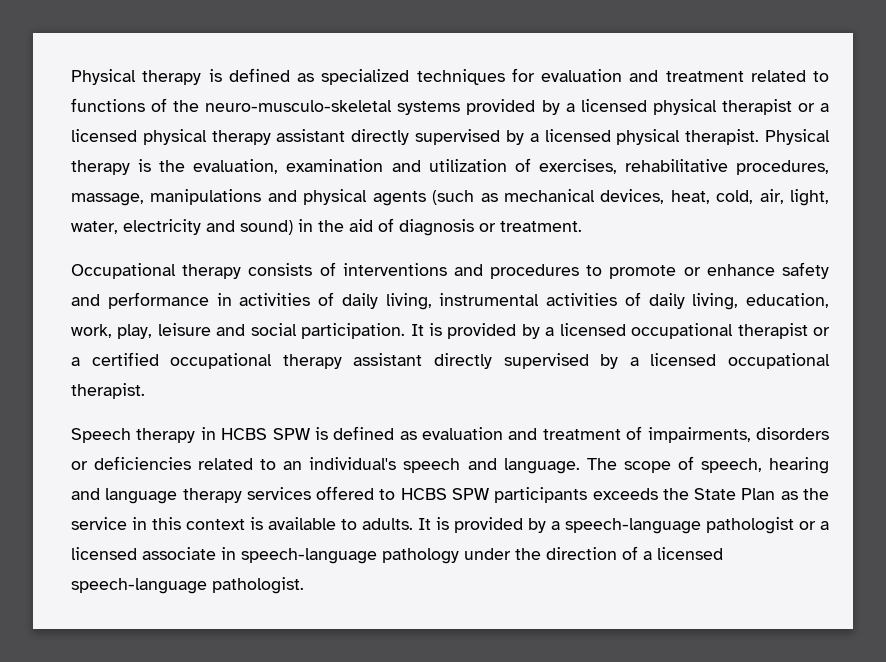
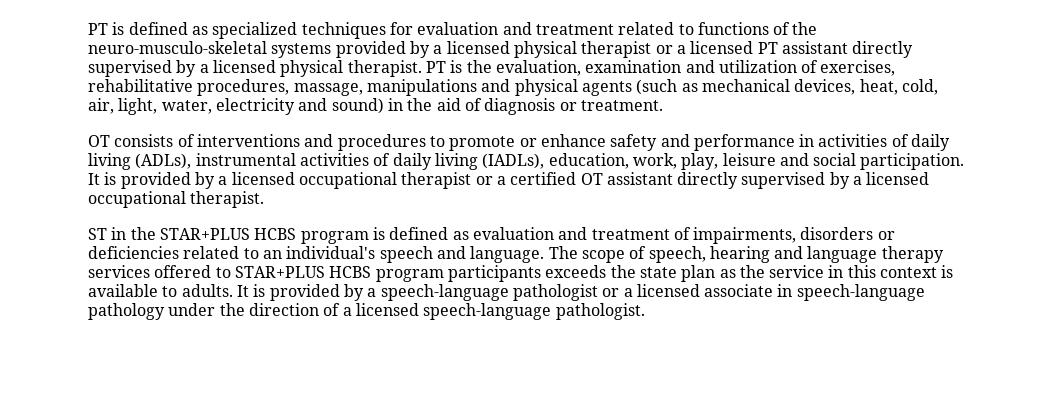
[71,69,202,85] Physical therapy -> [88,23,108,35] PT
[142,129,271,145] physical therapy -> [757,42,778,54] PT
[765,129,831,145] [71,160,130,175] Physical therapy -> [425,61,446,73] PT
[71,263,242,279] Occupational therapy -> [88,135,110,147] OT
[385,293,432,310] living, -> [88,153,192,170] living (ADLs),
[692,293,739,310] living, -> [434,153,545,170] living (IADLs),
[170,353,342,369] occupational therapy -> [580,173,603,185] OT
[71,427,310,443] Speech therapy in HCBS SPW -> [88,227,369,244] ST in the STAR+PLUS HCBS program
[400,488,489,500] HCBS SPW -> [234,266,444,282] STAR+PLUS HCBS program
[694,488,776,500] State Plan -> [639,265,716,282] state plan

